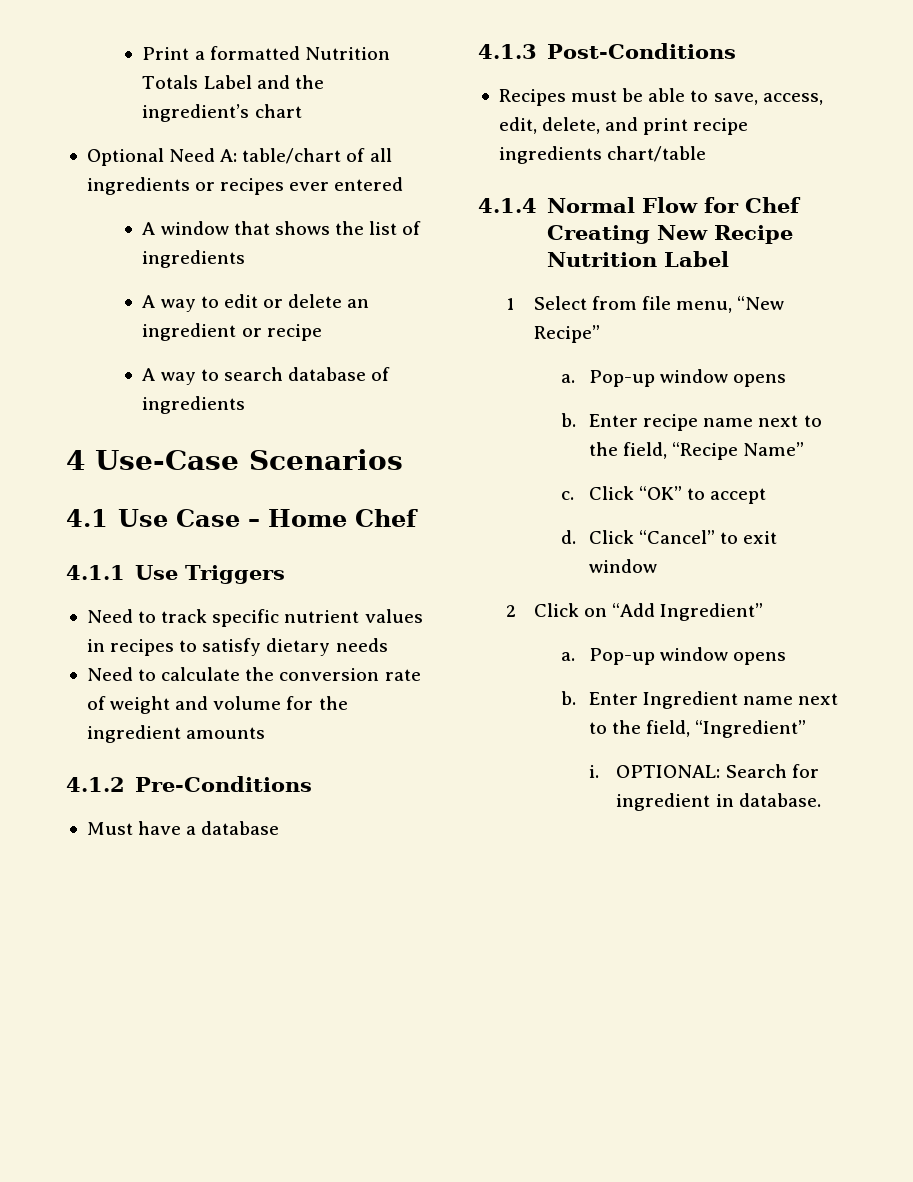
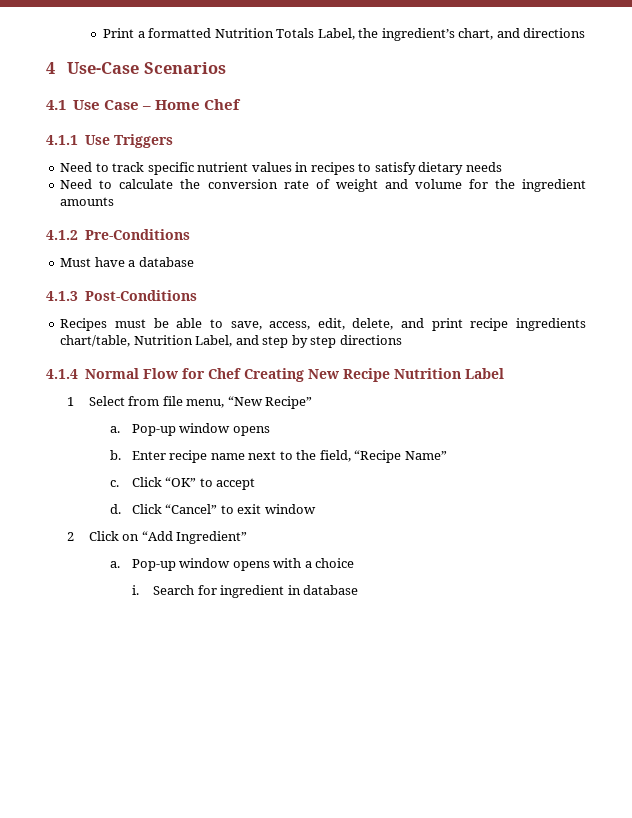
[203,75,324,89] [142,104,302,122] [86,148,392,166] [86,177,404,195] [142,221,422,235] [142,250,246,268] [142,294,370,312] [142,323,322,341] [142,367,391,385] [142,396,246,414] Label and the ingredient’s chart // Optional Need A: table/chart of all ingredients or recipes ever entered // A window that shows the list of ingredients // A way to edit or delete an ingredient or recipe // A way to search database of ingredients -> [317,28,586,41] Label, the ingredient’s chart, and directions
[607,146,707,162] chart/table -> [60,335,402,348] chart/table, Nutrition Label, and step by step directions
[561,691,839,709] [589,720,807,738] [588,765,721,778] // b. Enter Ingredient name next to the field, “Ingredient” // i. OPTIONAL: -> [273,558,355,568] [131,585,139,595] with a choice // i.
[738,793,821,807] database. -> [303,585,359,595] database

